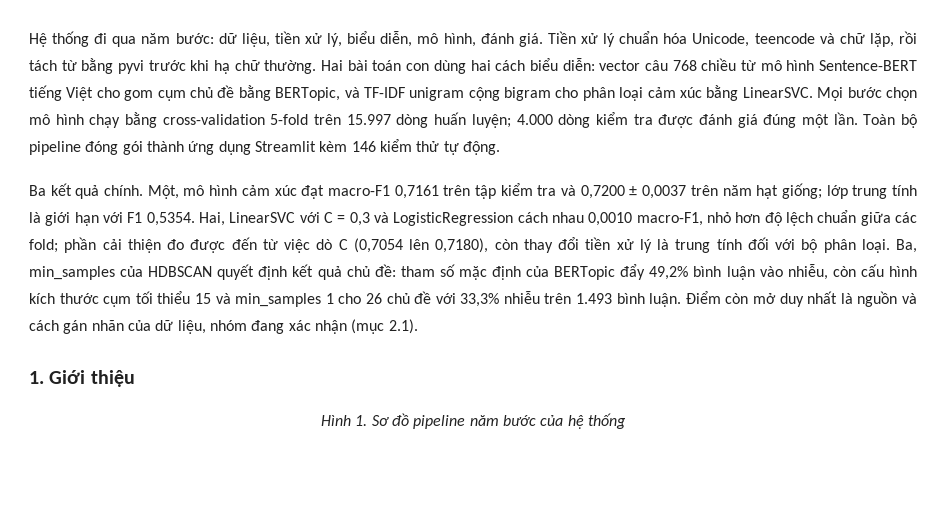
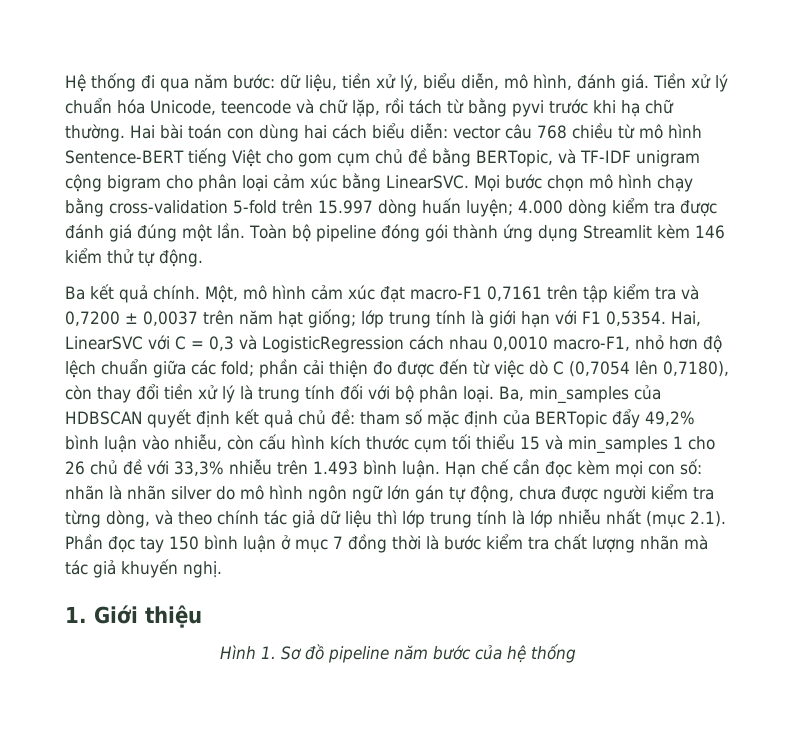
[685,291,918,307] [29,319,418,334] Điểm còn mở duy nhất là nguồn và cách gán nhãn của dữ liệu, nhóm đang xác nhận (mục 2.1). -> [445,459,702,478] [65,484,714,503] [65,509,726,528] [65,534,708,553] [65,559,222,578] Hạn chế cần đọc kèm mọi con số: nhãn là nhãn silver do mô hình ngôn ngữ lớn gán tự động, chưa được người kiểm tra từng dòng, và theo chính tác giả dữ liệu thì lớp trung tính là lớp nhiễu nhất (mục 2.1). Phần đọc tay 150 bình luận ở mục 7 đồng thời là bước kiểm tra chất lượng nhãn mà tác giả khuyến nghị.

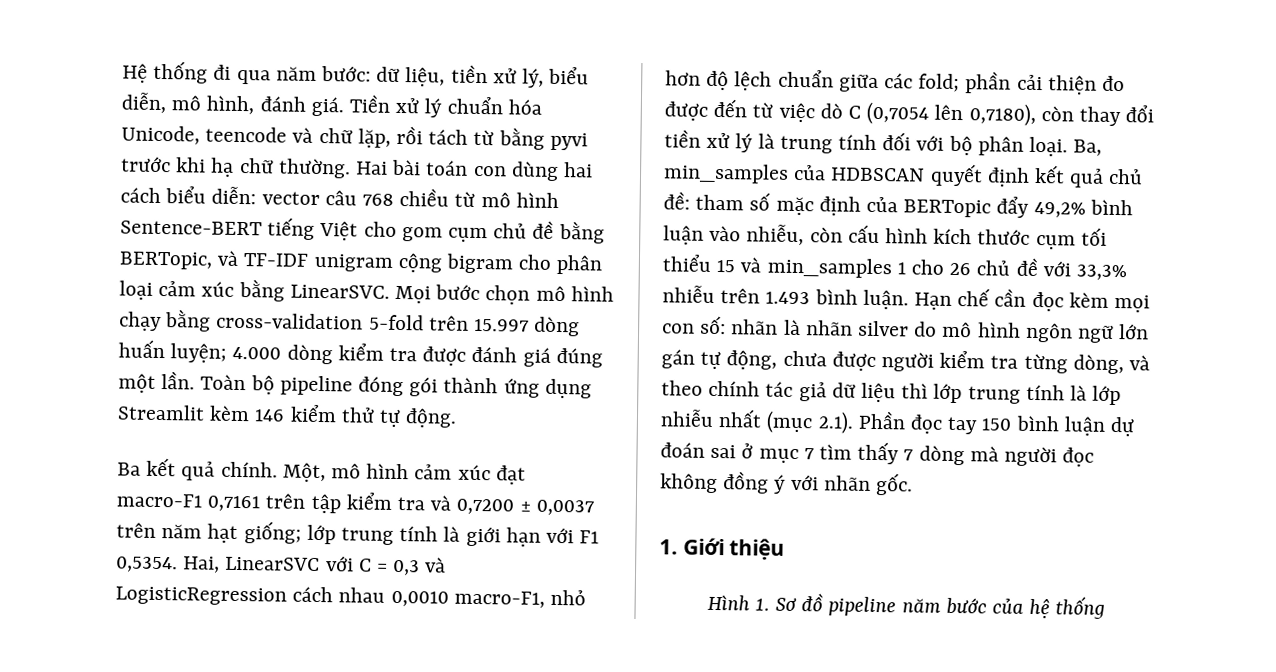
[281,534,708,553] [65,559,222,578] ở mục 7 đồng thời là bước kiểm tra chất lượng nhãn mà tác giả khuyến nghị. -> [1110,416,1136,437] [660,441,1095,467] [660,471,914,496] dự đoán sai ở mục 7 tìm thấy 7 dòng mà người đọc không đồng ý với nhãn gốc.

